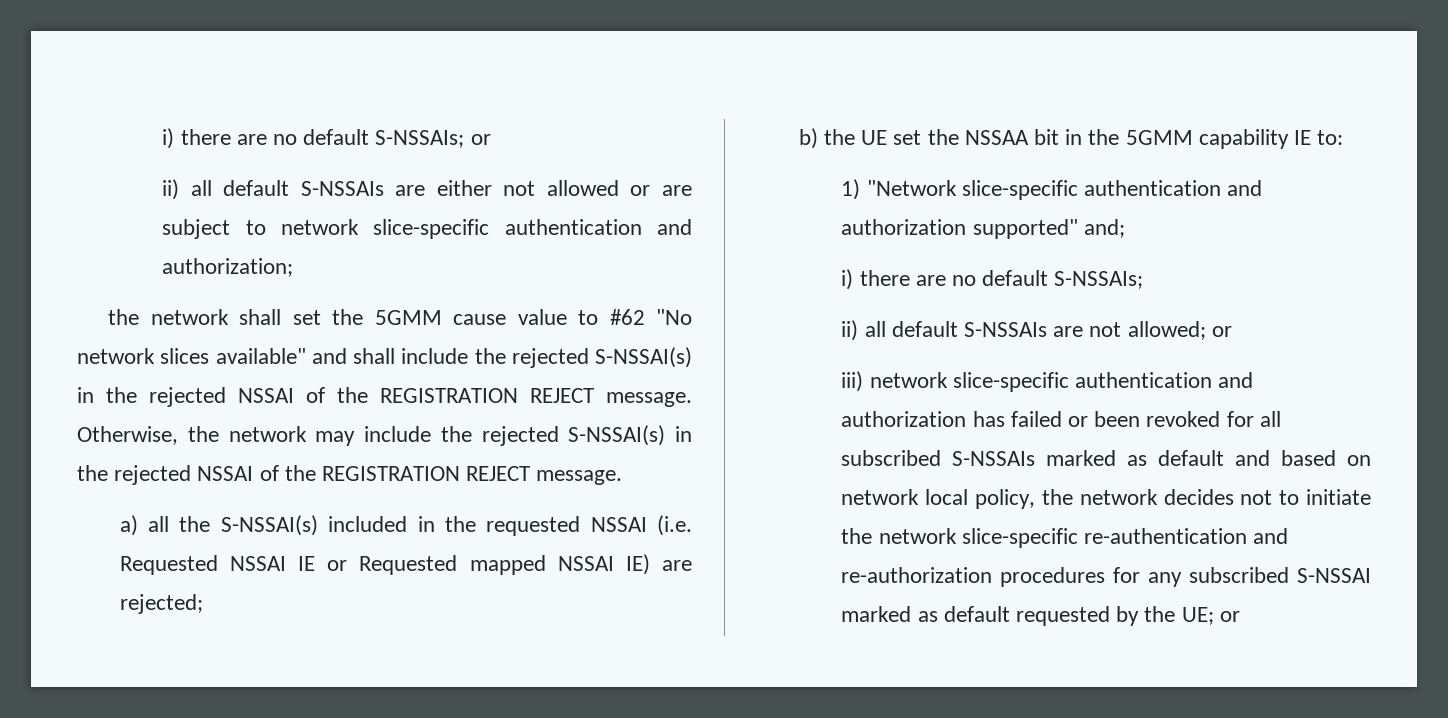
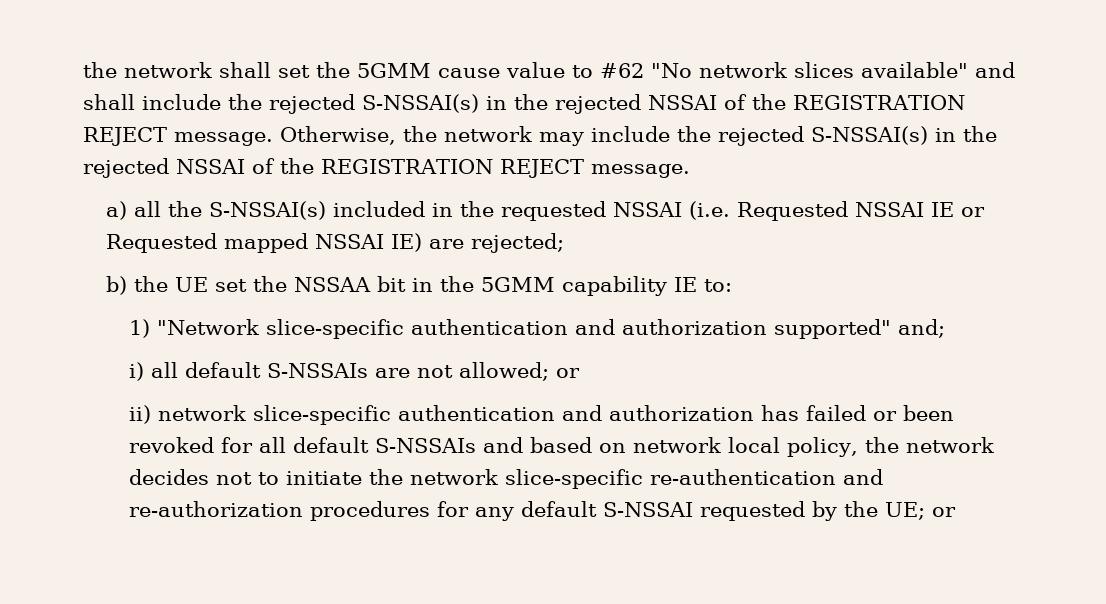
[162,128,491,149] [162,179,692,200] [162,219,692,239] [162,258,294,277] i) there are no default S-NSSAIs; or // ii) all default S-NSSAIs are either not allowed or are subject to network slice-specific authentication and authorization; // -> (83, 70) none
[859,270,1144,289] [841,320,859,341] there are no default S-NSSAIs; // ii) -> (144, 371) none
[841,371,864,392] iii) -> [128,405,151,424] ii)
[841,450,1225,466] subscribed S-NSSAIs marked as default -> [292,437,476,453] default S-NSSAIs
[1189,567,1371,583] [841,606,1010,622] subscribed S-NSSAI marked as default -> [520,501,693,517] default S-NSSAI

